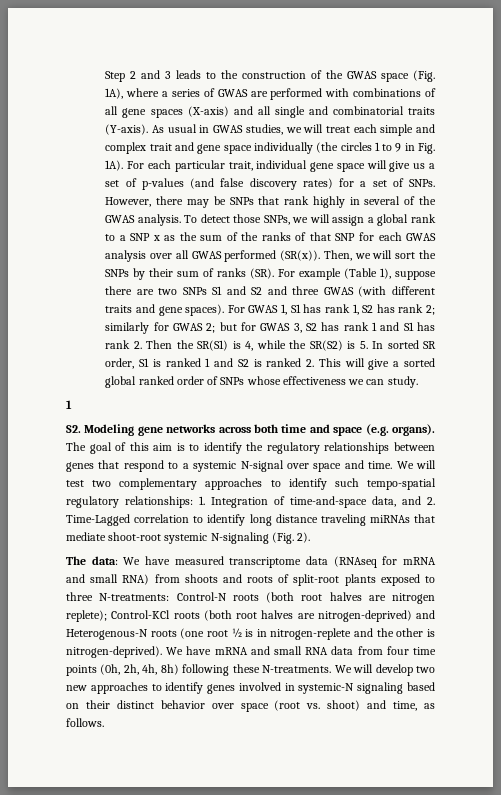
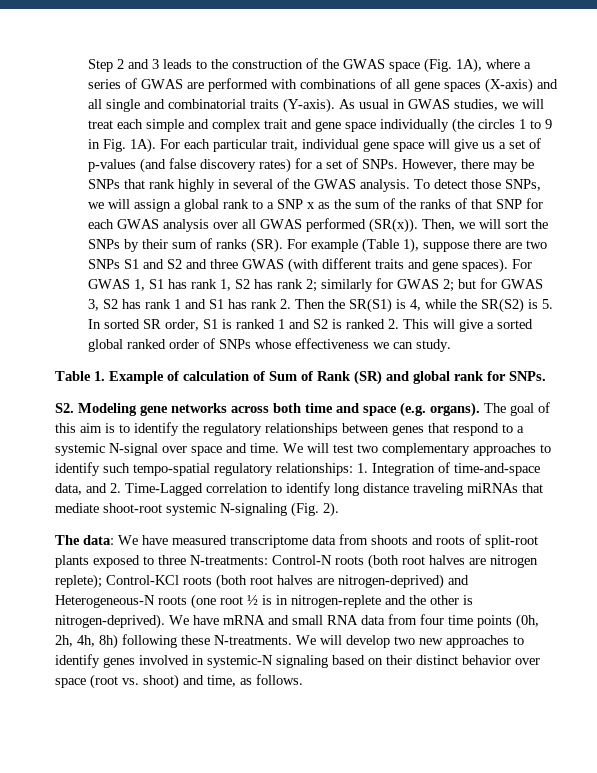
[66,400,72,409] 1 -> [55,370,546,385] Table 1. Example of calculation of Sum of Rank (SR) and global rank for SNPs.
[333,556,437,568] [66,574,150,585] (RNAseq for mRNA and small RNA) -> (336, 540) none
[66,629,148,640] Heterogenous-N -> [55,595,155,608] Heterogeneous-N

